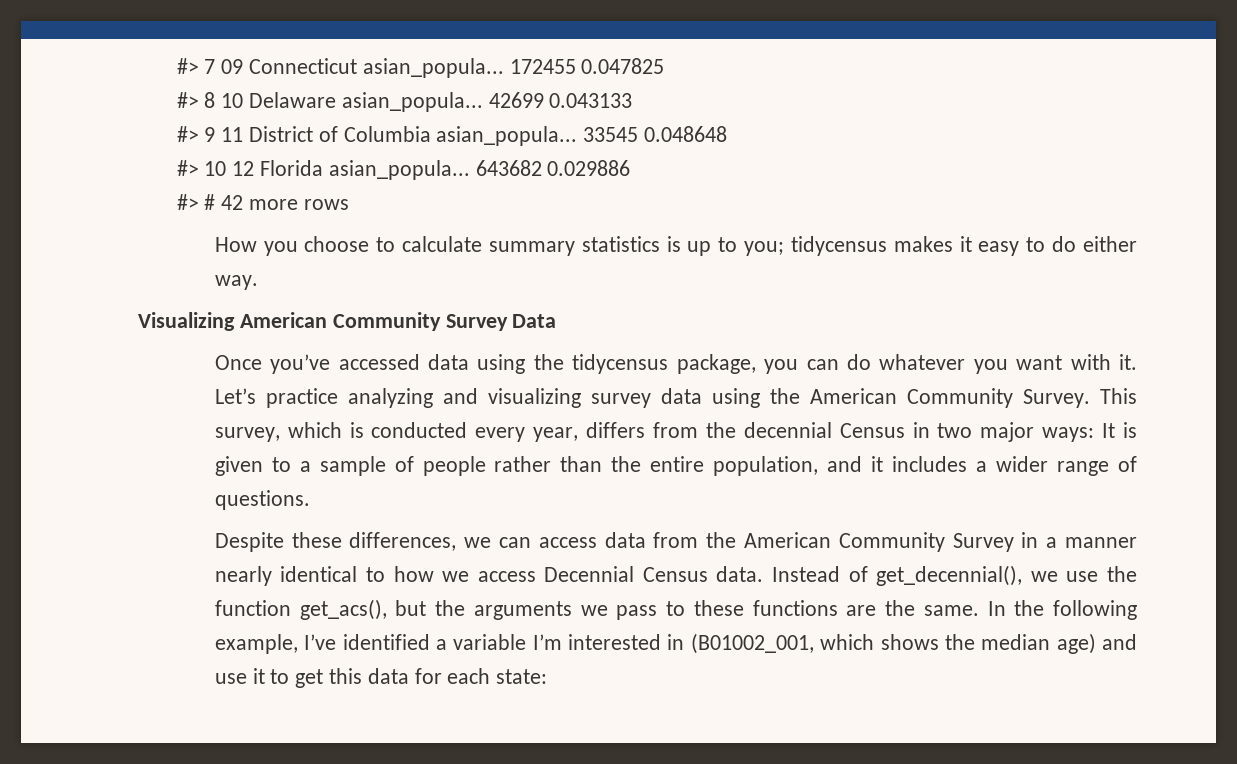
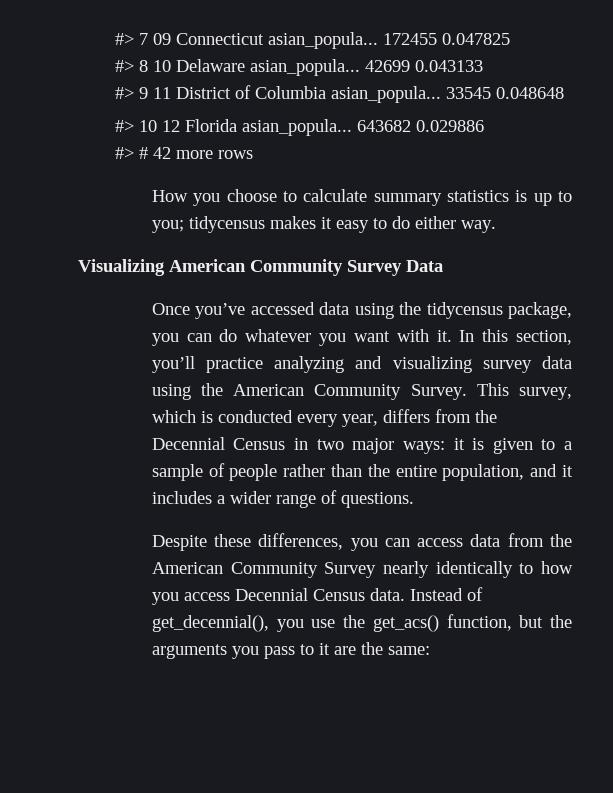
[214,388,256,404] Let’s -> [459,329,573,345] [151,356,195,373] In this section, you’ll
[743,422,832,438] decennial -> [151,437,225,450] Decennial
[1102,423,1116,438] It -> [453,438,465,450] it
[464,537,492,548] we -> [350,538,378,551] you
[1021,532,1137,548] [214,566,358,586] in a manner nearly identical -> [382,561,513,578] nearly identically
[442,571,470,582] we -> [151,592,179,605] you
[1030,571,1058,582] we -> [276,619,304,632] you
[214,599,387,620] function get_acs(), -> [372,614,512,632] get_acs() function,
[580,605,608,616] we -> [231,646,259,659] you
[693,600,1137,620] [214,633,1137,654] [214,668,548,688] these functions are the same. In the following example, I’ve identified a variable I’m interested in (B01002_001, which shows the median age) and use it to get this data for each state: -> [318,642,430,655] it are the same:

